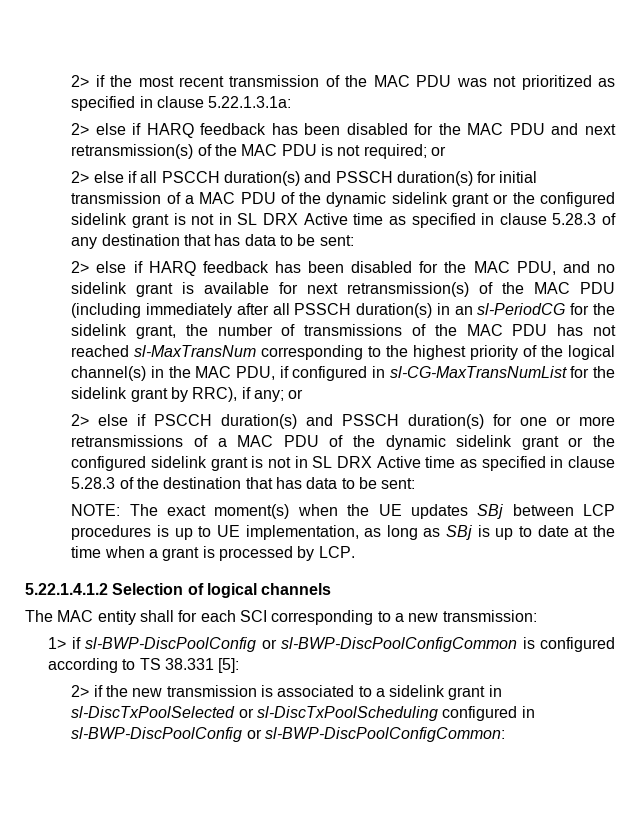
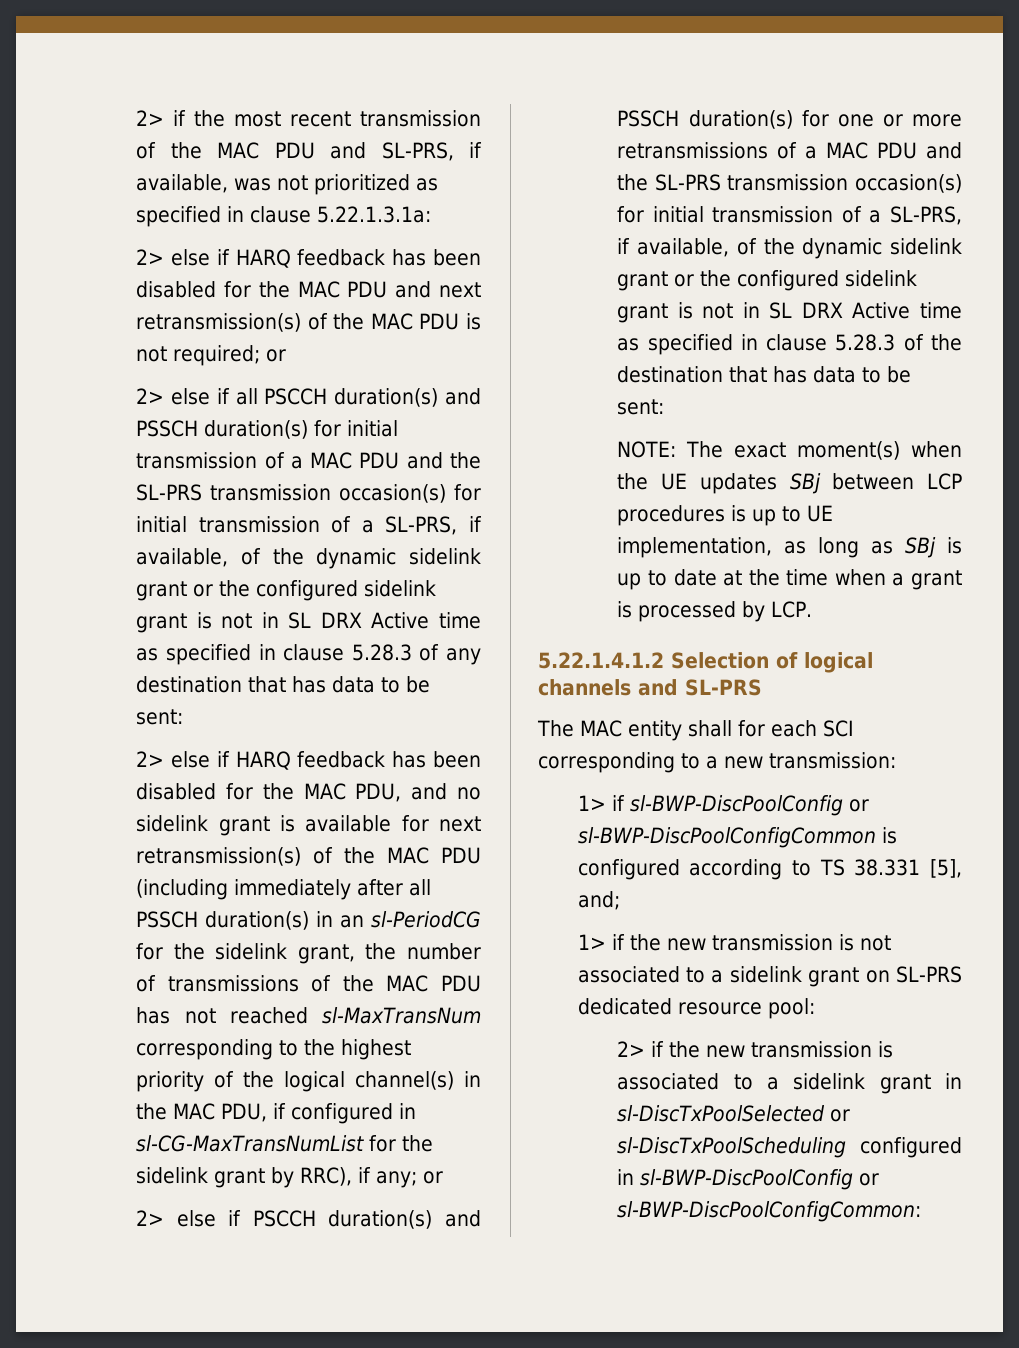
(452, 81) none -> [330,142,482,161] [136,174,229,193] and SL-PRS, if available,
(276, 198) none -> [406,452,481,469] [136,484,481,503] [136,516,483,535] [136,548,229,567] and the SL-PRS transmission occasion(s) for initial transmission of a SL-PRS, if available,
(319, 441) none -> [926,142,962,159] [617,174,962,193] [617,206,962,225] [617,238,730,257] and the SL-PRS transmission occasion(s) for initial transmission of a SL-PRS, if available,
(332, 589) none -> [638,679,762,696] and SL-PRS
[218,658,240,673] [5]: -> [930,859,962,878] [577,891,620,910] [577,934,891,951] [577,966,962,987] [577,998,815,1019] [5], and; // 1> if the new transmission is not associated to a sidelink grant on SL-PRS dedicated resource pool:

